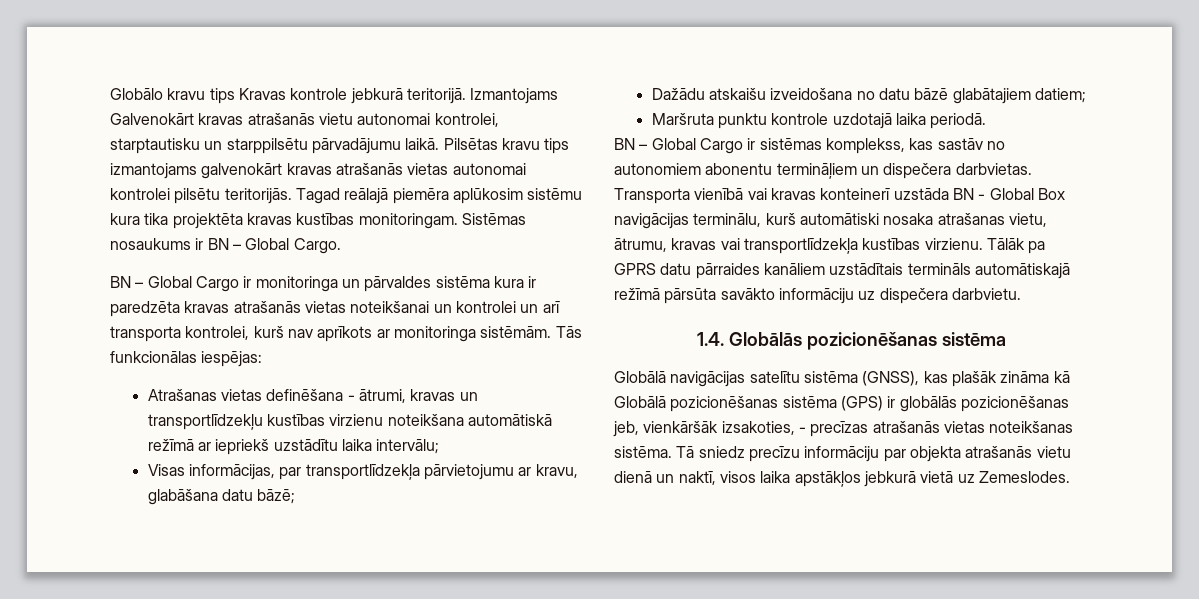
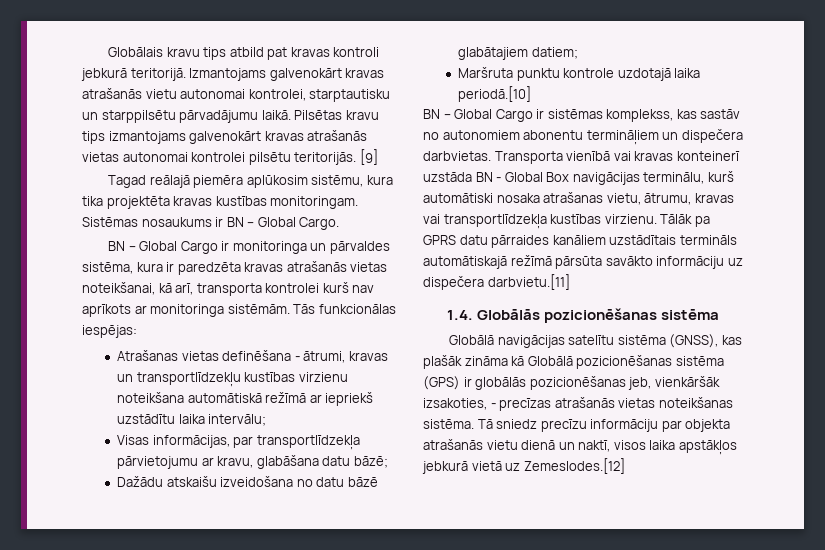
[110,88,348,104] Globālo kravu tips Kravas kontrole -> [108,47,380,60] Globālais kravu tips atbild pat kravas kontroli
[110,113,194,125] Galvenokārt -> [269,68,342,81] galvenokārt
(292, 196) none -> [359,149,378,165] [9] //
[527,188,583,200] sistēmu -> [311,175,364,187] sistēmu,
[435,276,490,288] sistēma -> [82,262,133,274] sistēma,
[350,301,560,313] [110,326,250,342] noteikšanai un kontrolei un arī transporta kontrolei, -> [82,282,320,296] noteikšanai, kā arī, transporta kontrolei
[930,113,987,129] periodā. -> [457,86,531,102] periodā.[10]
[951,288,1021,300] darbvietu. -> [487,274,570,290] darbvietu.[11]
[978,471,1070,483] Zemeslodes. -> [523,458,625,474] Zemeslodes.[12]

